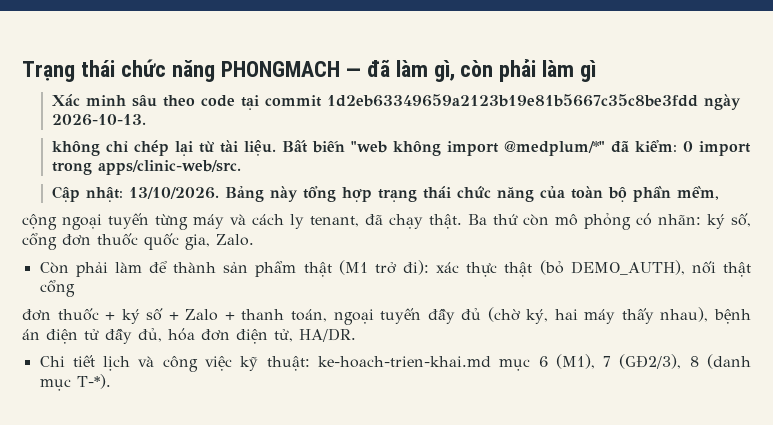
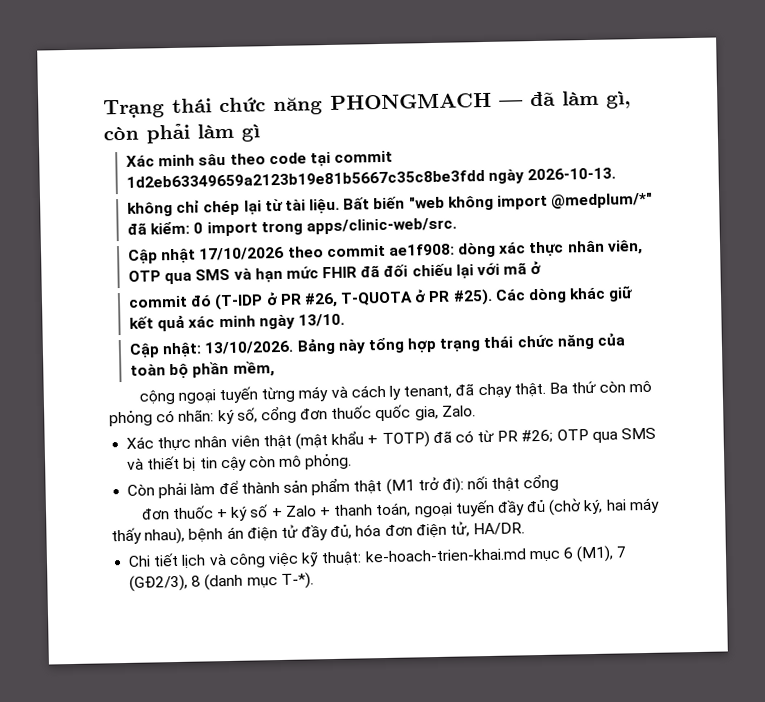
(242, 167) none -> [127,239,643,264] [127,260,542,285] [127,286,634,311] [128,313,345,332] // Cập nhật 17/10/2026 theo commit ae1f908: dòng xác thực nhân viên, OTP qua SMS và hạn mức FHIR đã đối chiếu lại với mã ở // commit đó (T-IDP ở PR #26, T-QUOTA ở PR #25). Các dòng khác giữ kết quả xác minh ngày 13/10.
(254, 240) none -> [126,427,657,452] [127,453,353,472] // Xác thực nhân viên thật (mật khẩu + TOTP) đã có từ PR #26; OTP qua SMS và thiết bị tin cậy còn mô phỏng.
[436,260,685,277] xác thực thật (bỏ DEMO_AUTH), -> (464, 485) none

